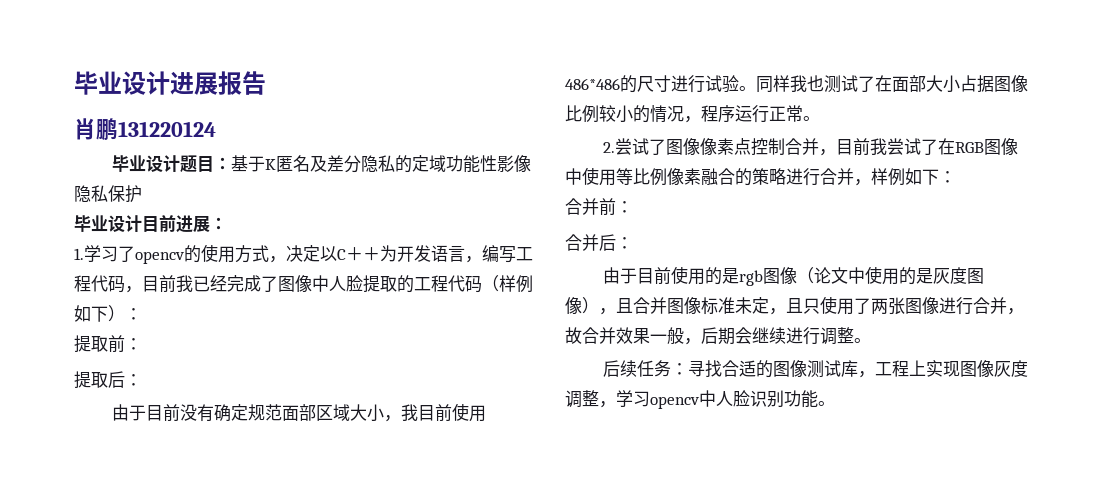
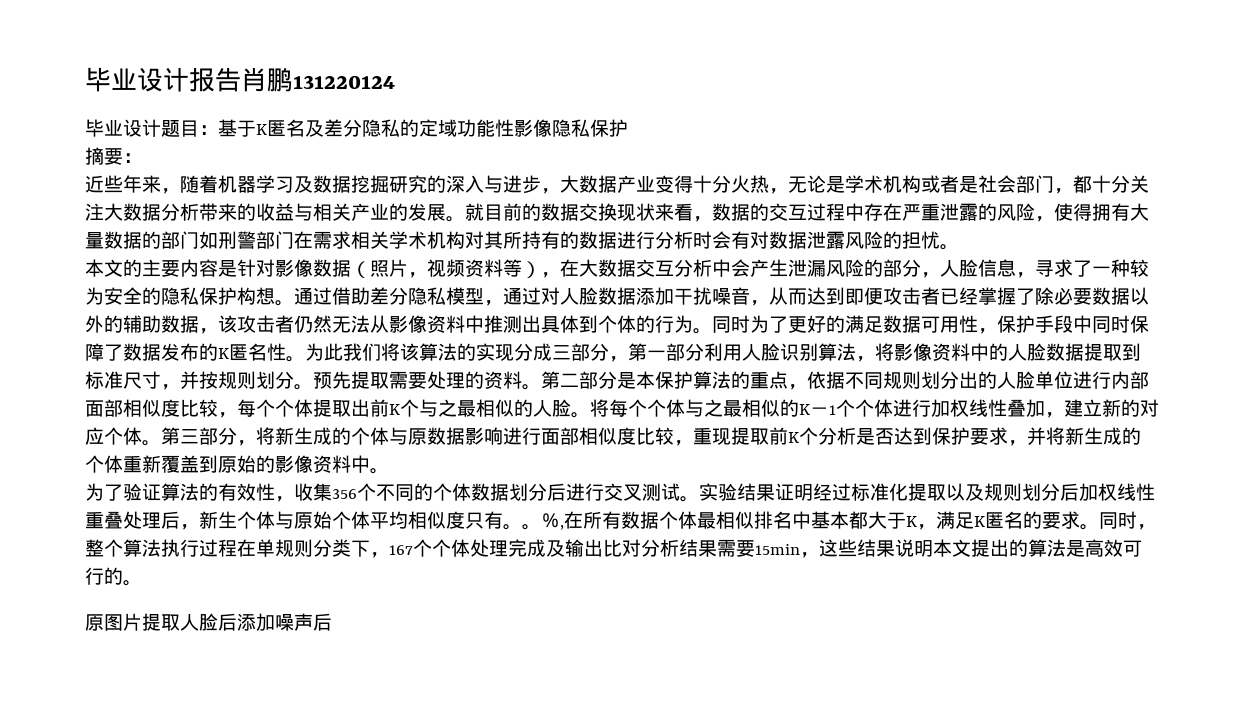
[74,71,218,95] 毕业设计进展 -> [85,67,189,92] 毕业设计
(266, 83) // -> (241, 79) none
[74,215,227,233] [74,244,533,264] [74,275,533,293] [74,305,142,322] [74,335,142,353] [74,371,142,389] [111,403,486,422] [565,75,1028,93] [565,105,820,123] [602,138,1018,156] [565,167,956,186] [565,198,633,216] [565,234,633,251] [602,266,984,286] [565,296,1024,315] [565,327,871,345] [602,360,1028,378] [565,390,835,409] 毕业设计目前进展： // 1.学习了opencv的使用方式，决定以C＋＋为开发语言，编写工程代码，目前我已经完成了图像中人脸提取的工程代码（样例如下）： // 提取前： // 提取后： // 由于目前没有确定规范面部区域大小，我目前使用486*486的尺寸进行试验。同样我也测试了在面部大小占据图像比例较小的情况，程序运行正常。 // 2.尝试了图像像素点控制合并，目前我尝试了在RGB图像中使用等比例像素融合的策略进行合并，样例如下： // 合并前： // 合并后： // 由于目前使用的是rgb图像（论文中使用的是灰度图像），且合并图像标准未定，且只使用了两张图像进行合并，故合并效果一般，后期会继续进行调整。 // 后续任务：寻找合适的图像测试库，工程上实现图像灰度调整，学习opencv中人脸识别功能。 -> [85,147,142,165] [85,175,1149,194] [85,203,1149,222] [85,231,959,250] [85,259,1149,278] [85,287,1149,306] [85,315,1149,334] [85,343,1141,362] [85,371,1149,390] [85,399,1159,418] [85,427,1141,446] [85,455,389,474] [85,483,1155,502] [85,511,1156,530] [85,539,1142,558] [85,567,142,586] [85,613,332,631] 摘要： // 近些年来，随着机器学习及数据挖掘研究的深入与进步，大数据产业变得十分火热，无论是学术机构或者是社会部门，都十分关注大数据分析带来的收益与相关产业的发展。就目前的数据交换现状来看，数据的交互过程中存在严重泄露的风险，使得拥有大量数据的部门如刑警部门在需求相关学术机构对其所持有的数据进行分析时会有对数据泄露风险的担忧。 // 本文的主要内容是针对影像数据（照片，视频资料等），在大数据交互分析中会产生泄漏风险的部分，人脸信息，寻求了一种较为安全的隐私保护构想。通过借助差分隐私模型，通过对人脸数据添加干扰噪音，从而达到即便攻击者已经掌握了除必要数据以外的辅助数据，该攻击者仍然无法从影像资料中推测出具体到个体的行为。同时为了更好的满足数据可用性，保护手段中同时保障了数据发布的K匿名性。为此我们将该算法的实现分成三部分，第一部分利用人脸识别算法，将影像资料中的人脸数据提取到标准尺寸，并按规则划分。预先提取需要处理的资料。第二部分是本保护算法的重点，依据不同规则划分出的人脸单位进行内部面部相似度比较，每个个体提取出前K个与之最相似的人脸。将每个个体与之最相似的K－1个个体进行加权线性叠加，建立新的对应个体。第三部分，将新生成的个体与原数据影响进行面部相似度比较，重现提取前K个分析是否达到保护要求，并将新生成的个体重新覆盖到原始的影像资料中。 // 为了验证算法的有效性，收集356个不同的个体数据划分后进行交叉测试。实验结果证明经过标准化提取以及规则划分后加权线性重叠处理后，新生个体与原始个体平均相似度只有。。％,在所有数据个体最相似排名中基本都大于K，满足K匿名的要求。同时，整个算法执行过程在单规则分类下，167个个体处理完成及输出比对分析结果需要15min，这些结果说明本文提出的算法是高效可行的。 // 原图片提取人脸后添加噪声后

